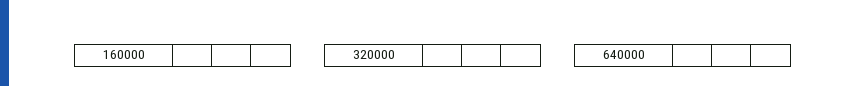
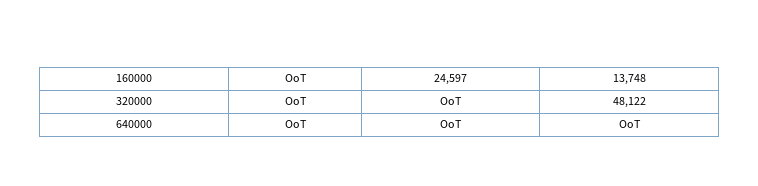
[352,50,395,59] [602,50,645,59] | | // 320000 | | | // 640000 | | | -> [284,74,307,82] [434,74,467,85] [612,74,646,85] [116,97,152,105] [284,97,307,105] [440,97,462,105] [612,97,646,108] [116,120,152,128] [284,120,307,128] [440,120,462,128] [618,120,641,128] OoT | 24,597 | 13,748 // 320000 | OoT | OoT | 48,122 // 640000 | OoT | OoT | OoT

